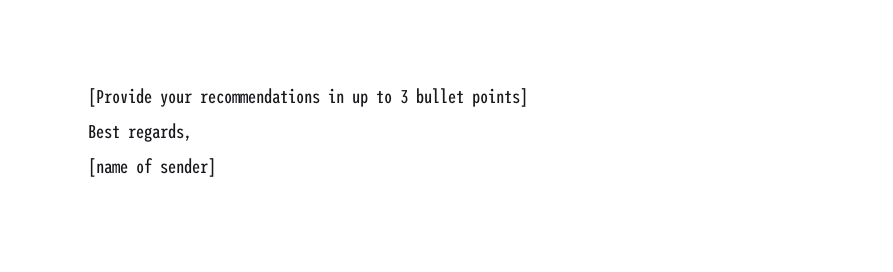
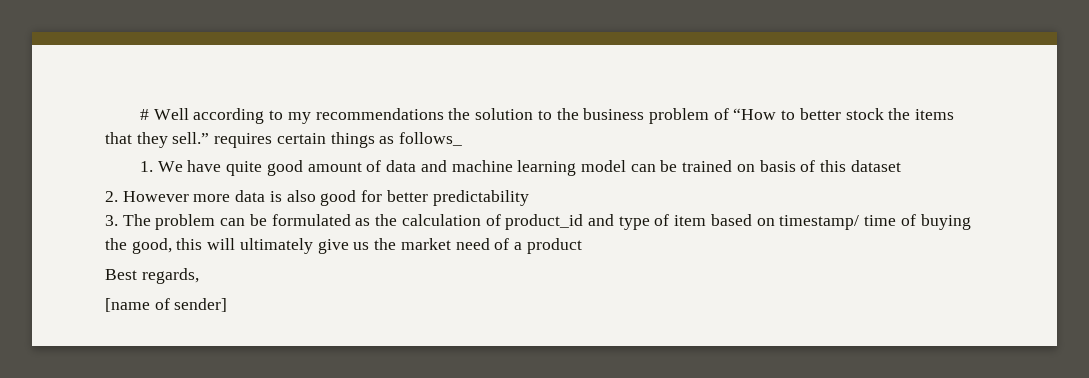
[88,88,528,107] [Provide your recommendations in up to 3 bullet points] -> [140,108,955,124] [105,132,463,148] [140,160,901,176] [105,190,529,206] [105,214,971,230] [105,238,582,254] # Well according to my recommendations the solution to the business problem of “How to better stock the items that they sell.” requires certain things as follows_ // 1. We have quite good amount of data and machine learning model can be trained on basis of this dataset // 2. However more data is also good for better predictability // 3. The problem can be formulated as the calculation of product_id and type of item based on timestamp/ time of buying the good, this will ultimately give us the market need of a product

